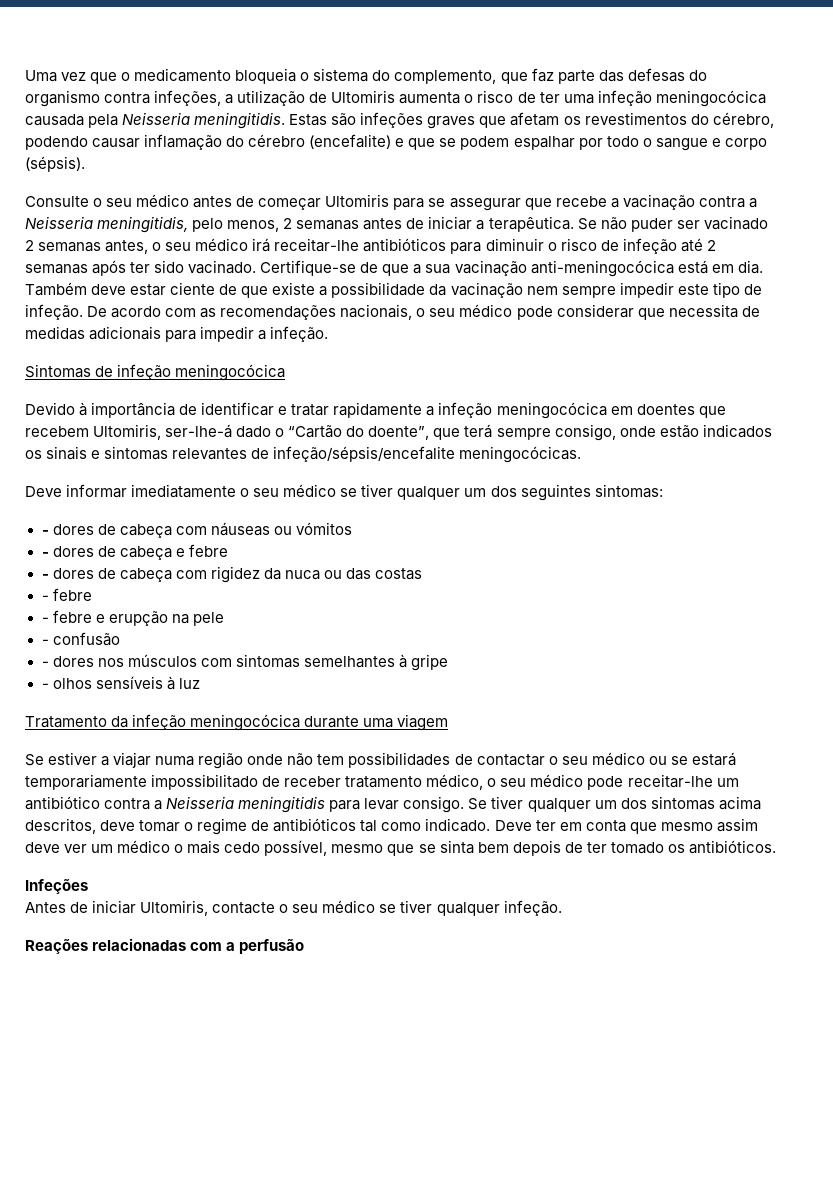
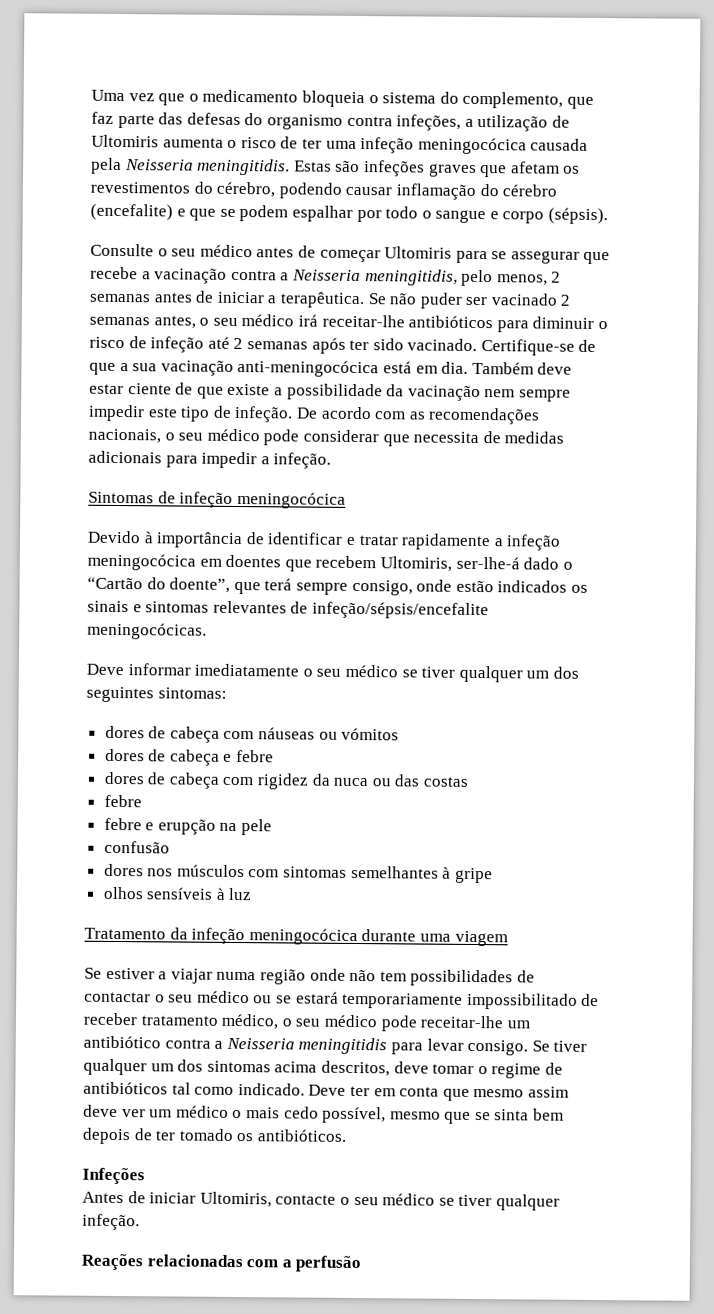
[41,530,49,535] - -> (227, 693) none
[41,552,49,557] - -> (400, 734) none
[41,574,49,579] - -> (275, 756) none
[41,588,92,601] [41,617,49,623] - febre // - -> [103,794,142,808] febre //
[41,639,49,645] - -> (273, 827) none
[41,661,49,667] - -> (170, 847) none
[41,683,49,689] - -> (493, 875) none

